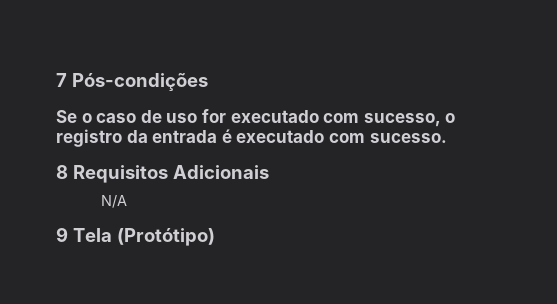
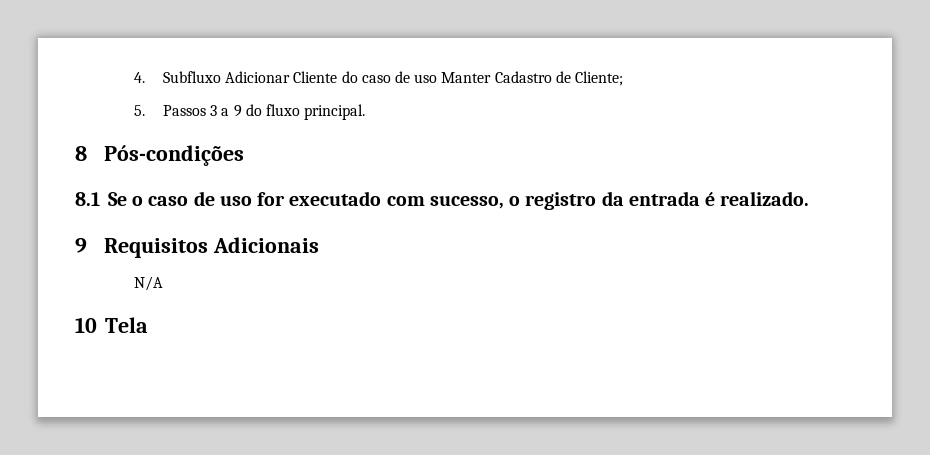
[56,73,67,87] 7 -> [133,71,623,86] [133,104,366,120] [75,146,87,161] 4. Subfluxo Adicionar Cliente do caso de uso Manter Cadastro de Cliente; // 5. Passos 3 a 9 do fluxo principal. // 8
(208, 82) none -> [75,192,100,206] 8.1
[236,130,447,143] [56,165,68,179] executado com sucesso. // 8 -> [720,191,810,206] [75,238,87,253] realizado. // 9
[56,227,215,246] 9 Tela (Protótipo) -> [75,317,148,333] 10 Tela

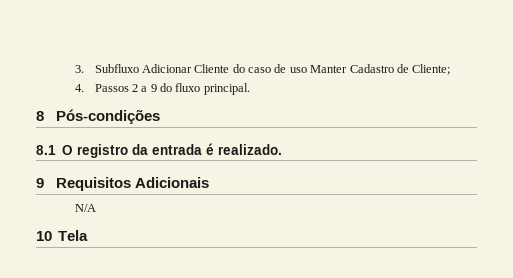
[133,72,145,83] 4. -> [75,65,85,73] 3.
[133,105,218,116] 5. Passos 3 -> [75,84,138,92] 4. Passos 2
[107,191,521,209] Se o caso de uso for executado com sucesso, o -> [62,145,74,155] O

